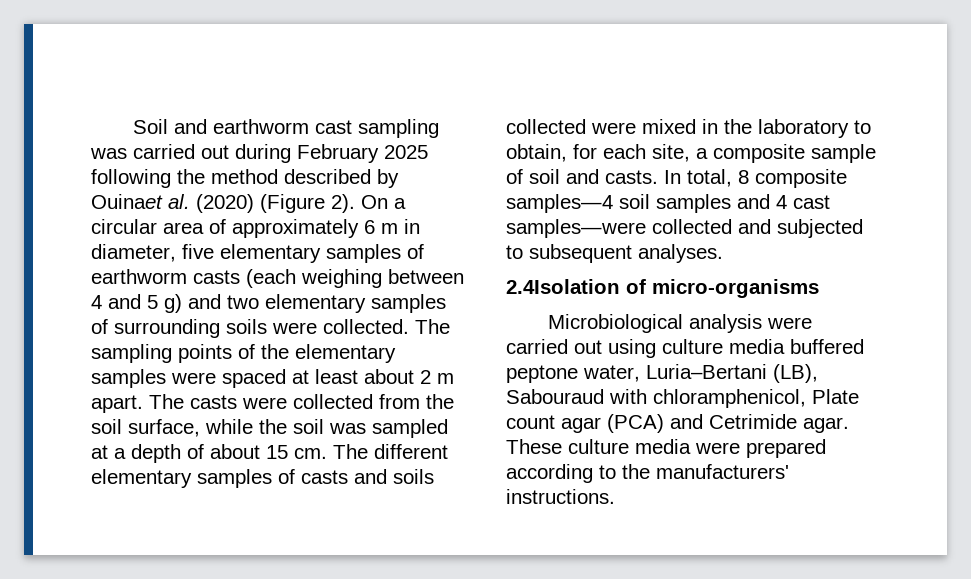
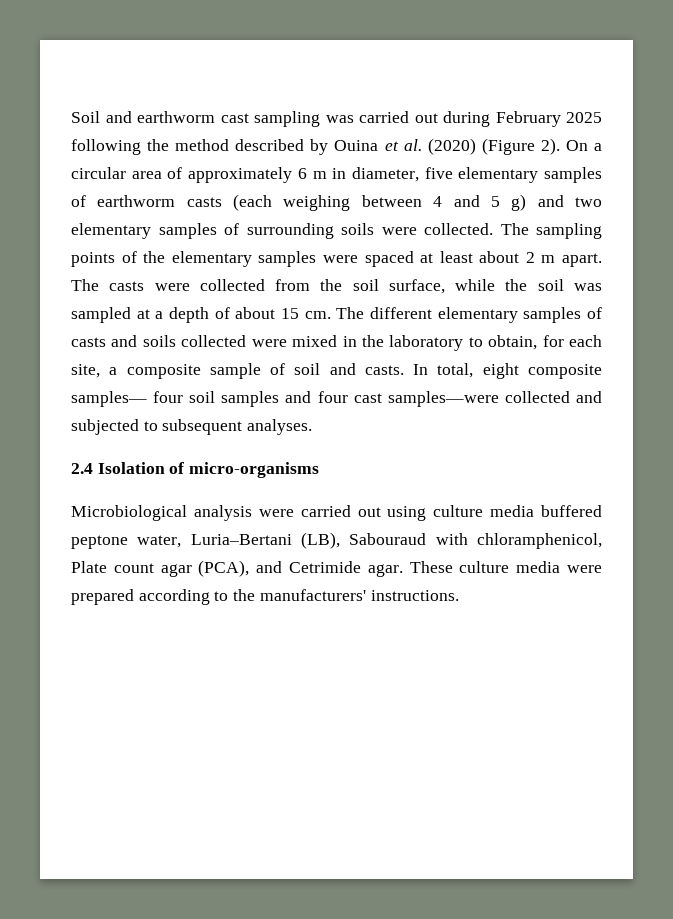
[91,194,163,209] Ouinaet -> [334,140,399,151] Ouina et
[738,169,847,188] [506,194,613,213] 8 composite samples—4 -> [482,363,602,379] [71,391,184,407] eight composite samples— four
[776,195,787,209] 4 -> [317,391,348,403] four
[506,279,620,294] 2.4Isolation -> [71,462,165,474] 2.4 Isolation
[607,414,664,433] (PCA) -> [198,560,250,577] (PCA),

